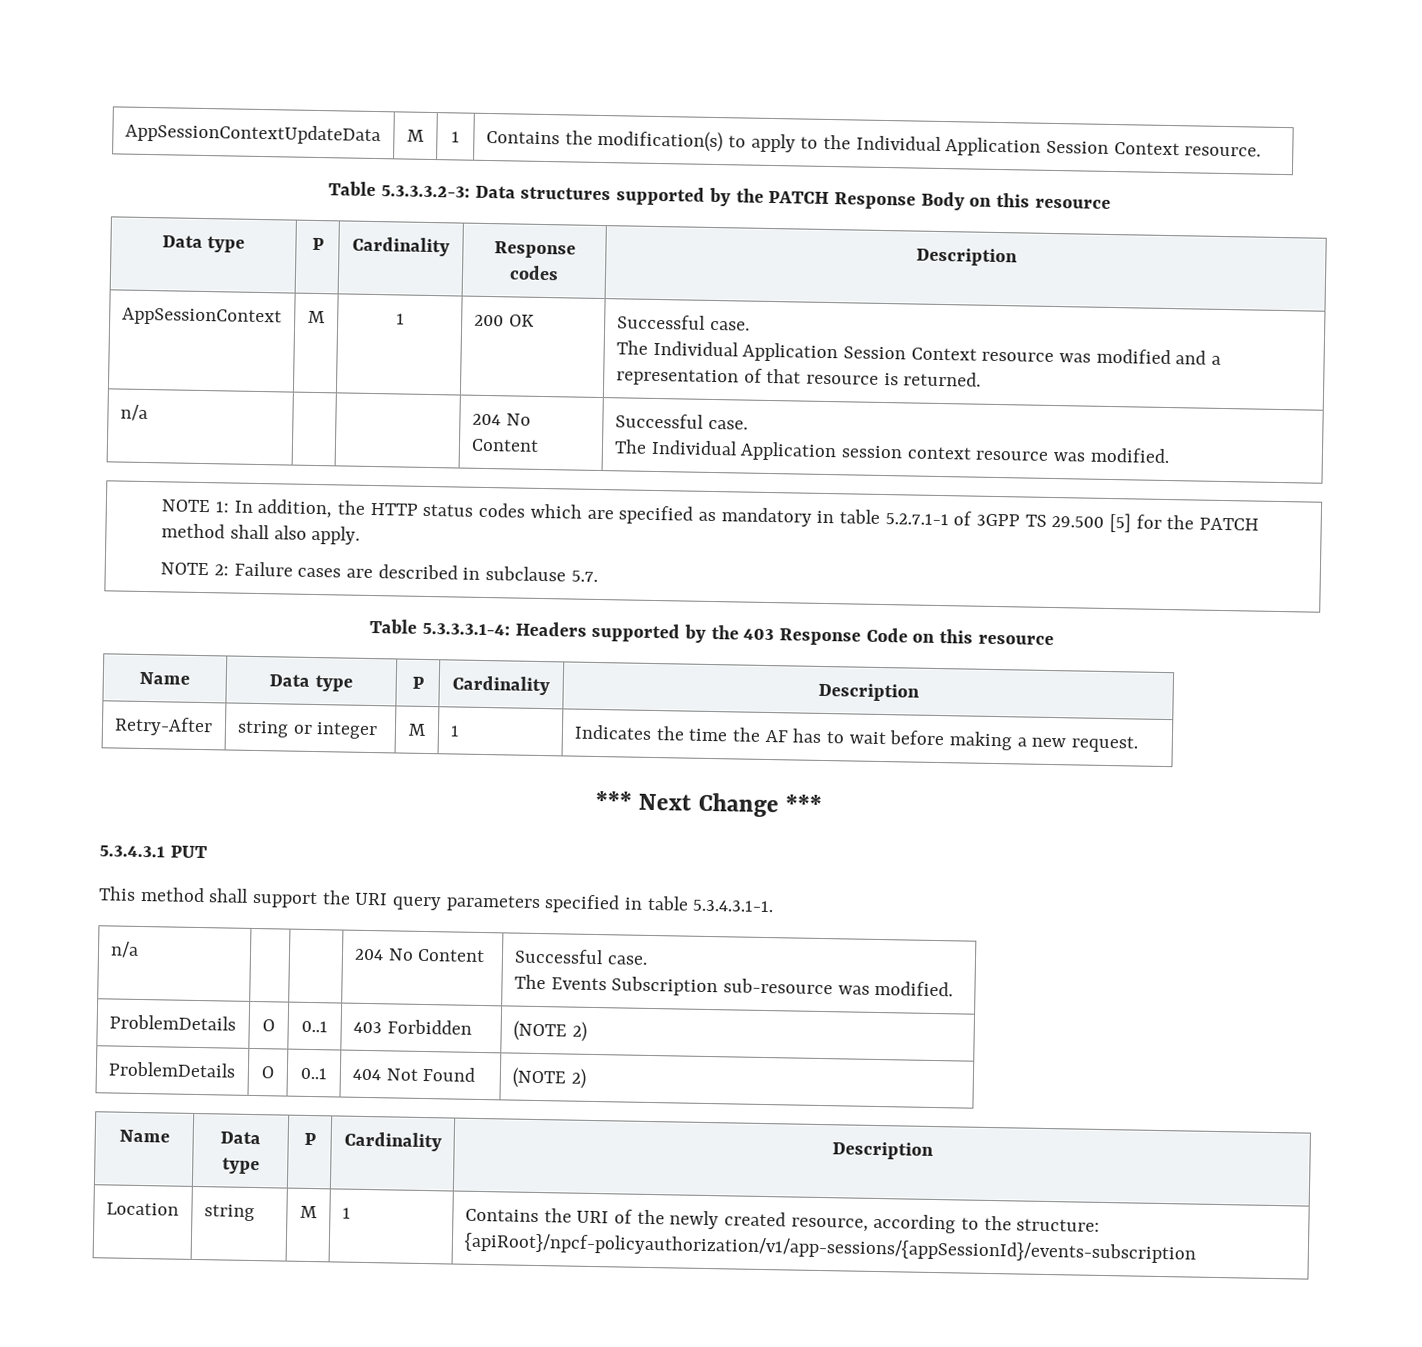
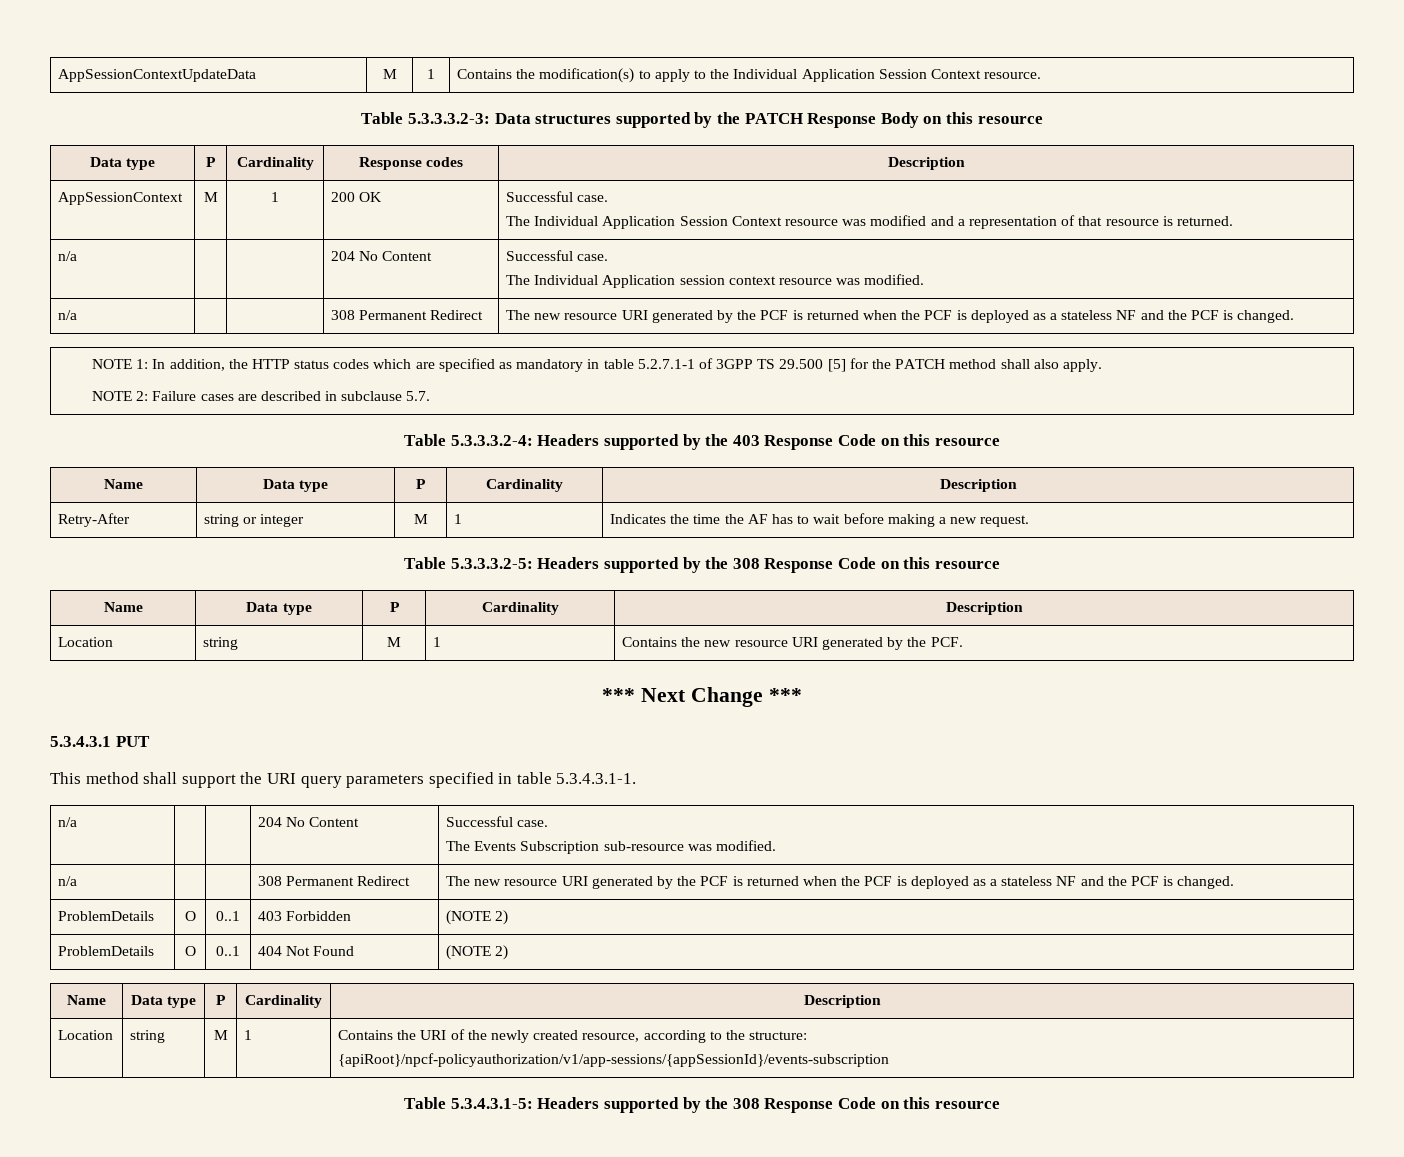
(1170, 455) none -> [58,310,78,320] [331,310,484,320] [506,310,1295,323] // n/a | | | 308 Permanent Redirect | The new resource URI generated by the PCF is returned when the PCF is deployed as a stateless NF and the PCF is changed.
[421,622,510,636] 5.3.3.3.1-4: -> [450,435,533,446] 5.3.3.3.2-4:
(1138, 744) none -> [404,557,1000,573] [103,602,143,612] [246,602,312,615] [389,602,400,612] [481,602,559,615] [945,602,1023,615] [58,637,114,647] [203,637,239,650] [387,637,401,647] [433,637,442,647] [622,637,963,650] // Table 5.3.3.3.2-5: Headers supported by the 308 Response Code on this resource // Name | Data type | P | Cardinality | Description // Location | string | M | 1 | Contains the new resource URI generated by the PCF.
(954, 988) none -> [58,876,78,886] [258,876,411,886] [446,876,1235,889] // n/a | | | 308 Permanent Redirect | The new resource URI generated by the PCF is returned when the PCF is deployed as a stateless NF and the PCF is changed.
(1196, 1248) none -> [404,1097,1000,1113] // Table 5.3.4.3.1-5: Headers supported by the 308 Response Code on this resource

